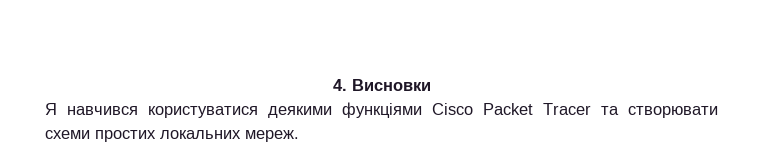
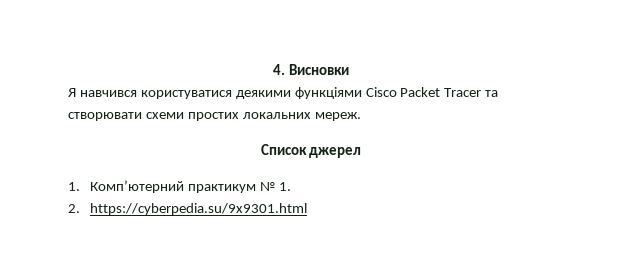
(299, 136) none -> [260,144,362,158] [68,180,291,193] [68,203,307,215] // Список джерел // 1. Комп’ютерний практикум № 1. // 2. https://cyberpedia.su/9x9301.html

